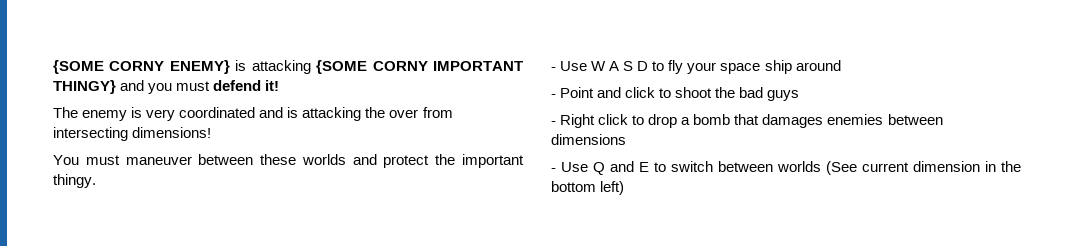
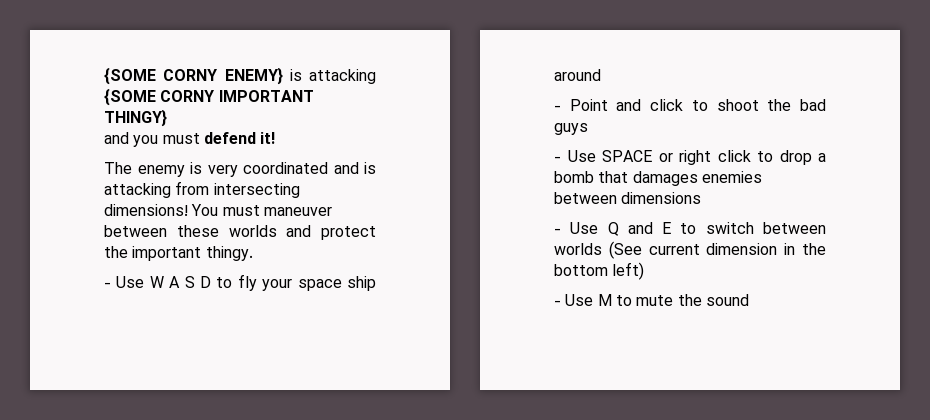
(116, 87) none -> (167, 118) //
[365,107,419,118] the over -> (171, 190) none
(212, 132) // -> (188, 210) none
[560,114,596,128] Right -> [567,150,711,165] Use SPACE or right
(625, 188) none -> [554,294,749,306] // - Use M to mute the sound

